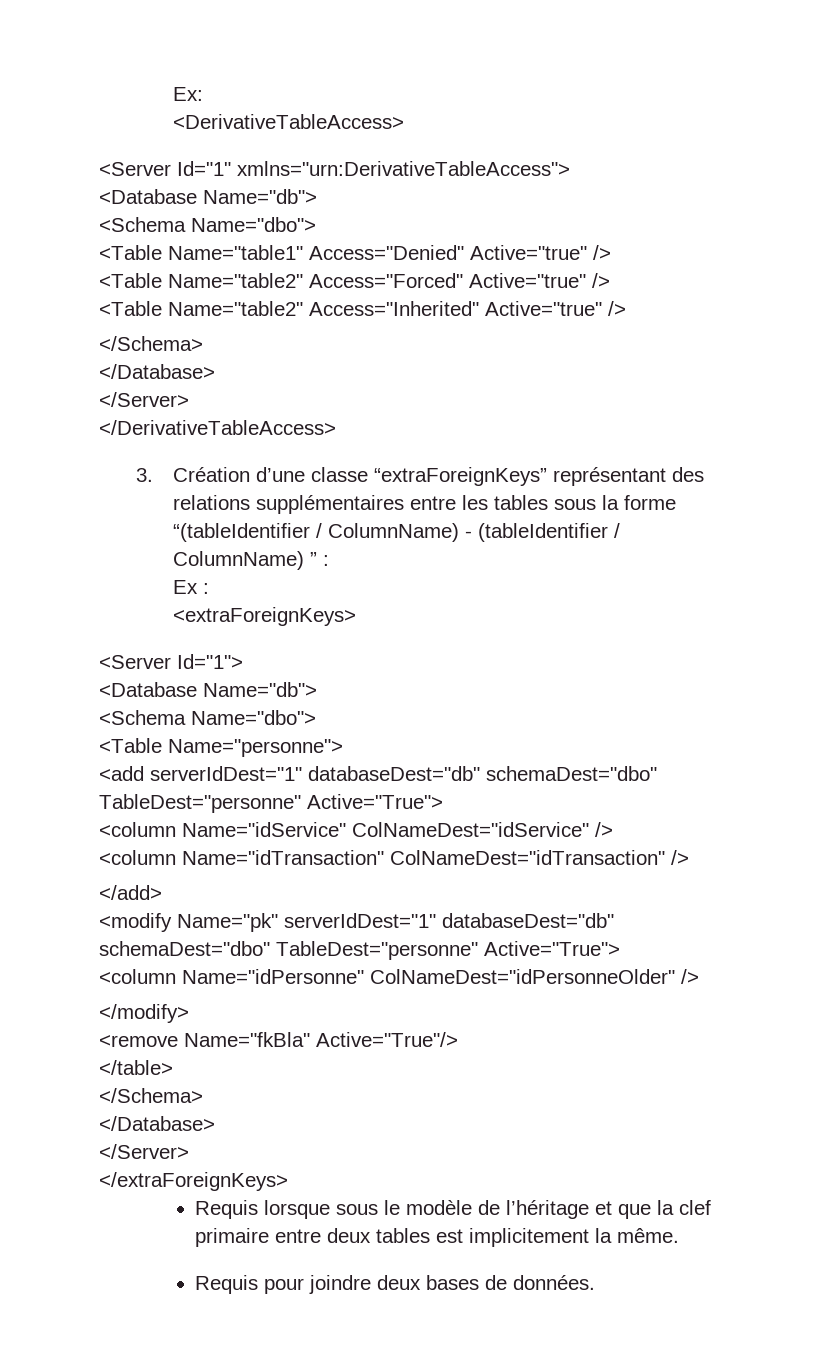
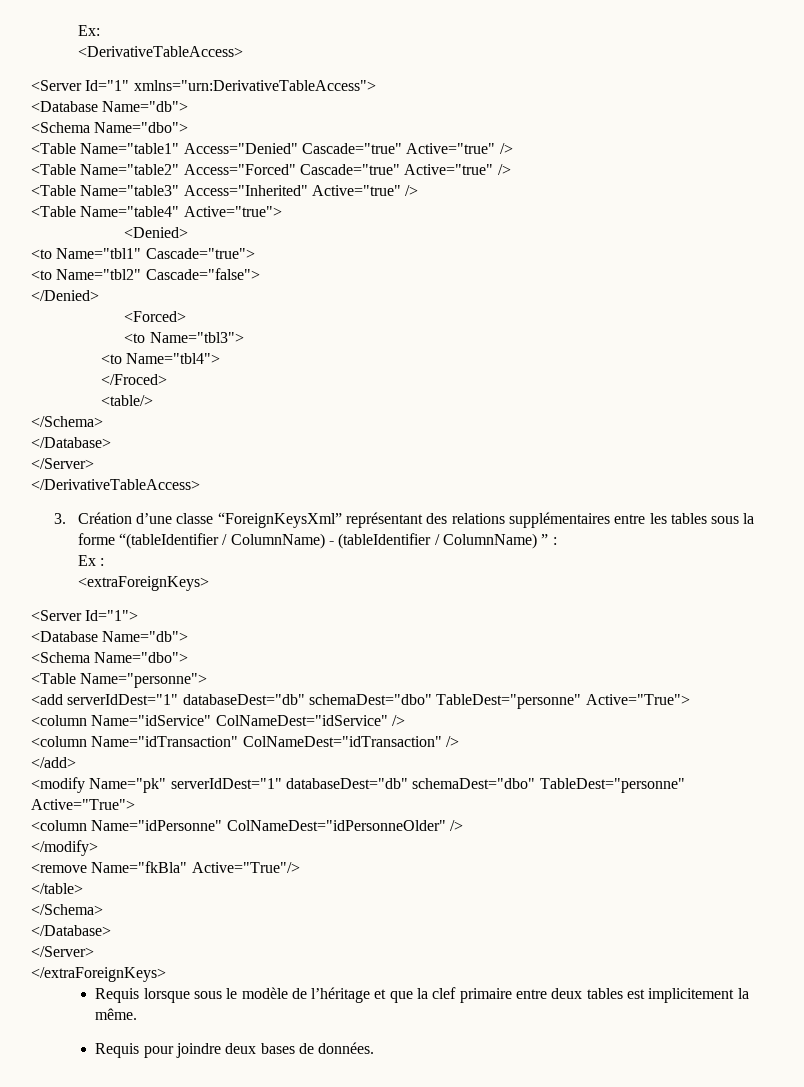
(464, 252) none -> [301,143,402,154] Cascade="true"
[469,273,610,288] [99,301,303,316] Active="true" /> // <Table Name="table2" -> [299,164,511,175] [31,185,180,196] Cascade="true" Active="true" /> // <Table Name="table3"
(626, 308) none -> [31,206,282,217] [124,227,189,238] [31,248,255,259] [31,268,260,280] [31,290,99,301] [124,311,187,322] [124,332,244,343] [100,353,221,364] [100,374,167,385] [100,395,153,406] // <Table Name="table4" Active="true"> // <Denied> // <to Name="tbl1" Cascade="true"> // <to Name="tbl2" Cascade="false"> // </Denied> // <Forced> // <to Name="tbl3"> // <to Name="tbl4"> // </Froced> // <table/>
[373,467,547,486] “extraForeignKeys” -> [217,512,342,528] “ForeignKeysXml”

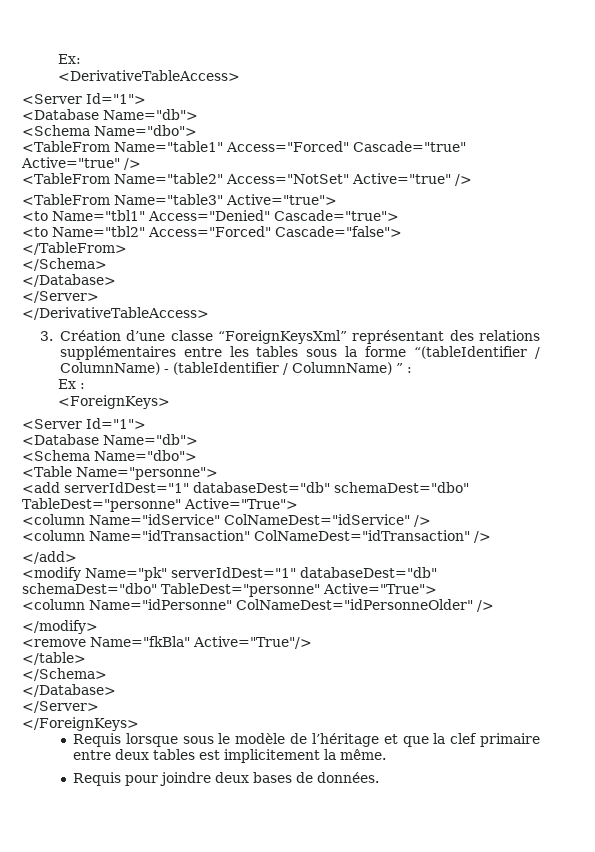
[85,80,376,91] [31,101,189,112] [31,122,189,133] [31,143,513,154] [31,164,180,175] Id="1" xmlns="urn:DerivativeTableAccess"> // <Database Name="db"> // <Schema Name="dbo"> // <Table Name="table1" Access="Denied" Cascade="true" Active="true" /> // <Table Name="table2" -> [86,93,146,104] [22,109,198,120] [22,125,197,136] [22,141,223,152] Id="1"> // <Database Name="db"> // <Schema Name="dbo"> // <TableFrom Name="table1"
[31,185,419,196] [31,206,180,217] <Table Name="table3" Access="Inherited" Active="true" /> // <Table Name="table4" -> [22,173,472,186] [22,194,223,205] <TableFrom Name="table2" Access="NotSet" Active="true" /> // <TableFrom Name="table3"
[124,227,189,238] // <Denied> -> (337, 199) none
(142, 253) none -> [148,210,270,221] Access="Denied"
(142, 274) none -> [148,226,271,237] Access="Forced"
[31,290,99,301] [124,311,187,322] [124,332,244,343] [100,353,221,364] [100,374,167,385] [100,395,153,406] </Denied> // <Forced> // <to Name="tbl3"> // <to Name="tbl4"> // </Froced> // <table/> -> [22,242,127,255] </TableFrom>
[77,576,209,591] <extraForeignKeys> -> [58,395,171,409] <ForeignKeys>
[31,967,166,982] </extraForeignKeys> -> [22,717,139,731] </ForeignKeys>

